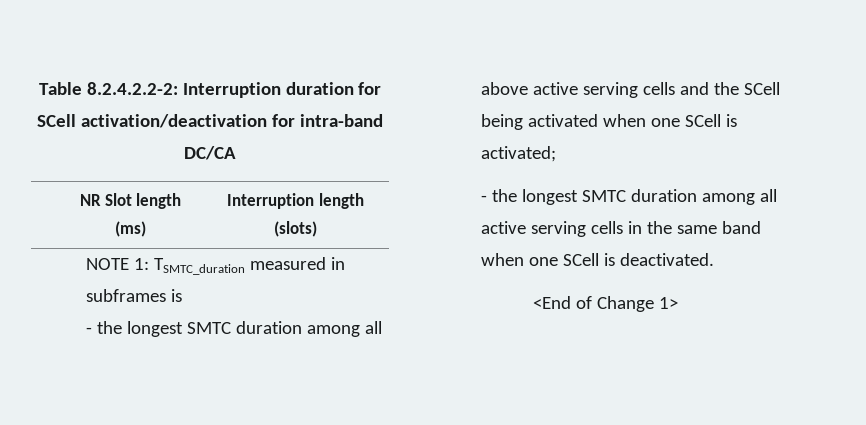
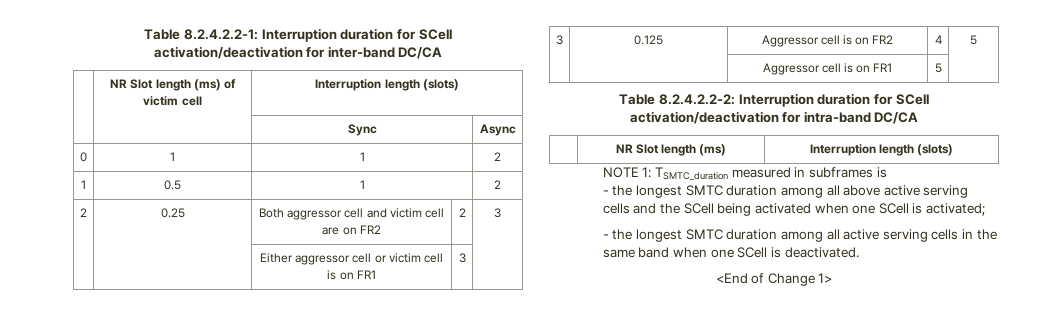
[38,82,82,95] Table -> [144,28,452,42] [153,46,443,59] [110,79,236,91] [143,96,202,106] [315,79,459,91] [347,124,377,136] [479,124,516,136] [80,152,87,162] [170,152,175,161] [359,152,365,161] [494,152,501,161] [81,180,86,189] [164,180,181,190] [359,180,365,189] [494,180,501,189] [80,208,87,217] [160,208,185,218] [258,208,445,220] [322,225,381,235] [458,208,466,217] [494,208,501,218] [259,253,444,265] [327,270,376,280] [458,253,466,263] [556,35,563,45] [634,35,663,45] [761,35,894,47] [934,35,942,44] [970,35,977,45] [762,63,893,75] [934,63,942,73] [619,94,656,105] Table 8.2.4.2.2-1: Interruption duration for SCell activation/deactivation for inter-band DC/CA // | NR Slot length (ms) of victim cell | Interruption length (slots) // | | Sync | Async // 0 | 1 | 1 | 2 // 1 | 0.5 | 1 | 2 // 2 | 0.25 | Both aggressor cell and victim cell are on FR2 | 2 | 3 // | | Either aggressor cell or victim cell is on FR1 | 3 | // 3 | 0.125 | Aggressor cell is on FR2 | 4 | 5 // | | Aggressor cell is on FR1 | 5 | // Table

